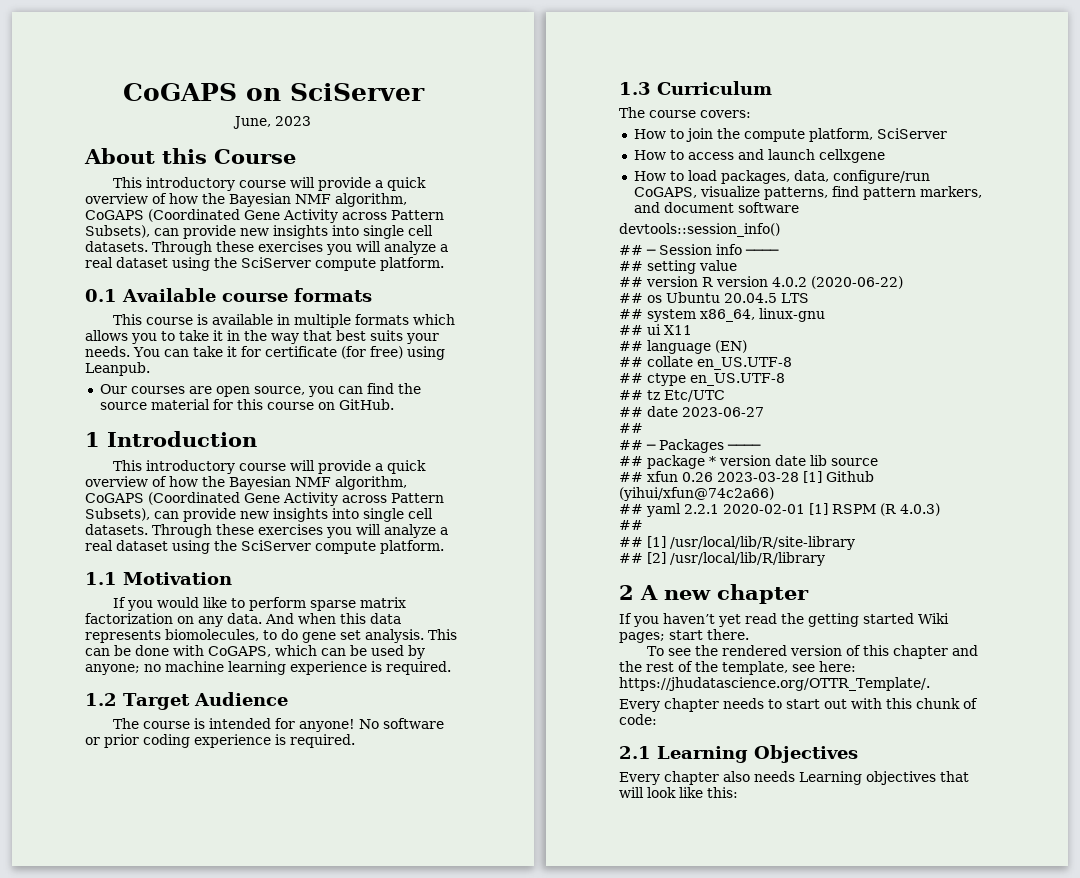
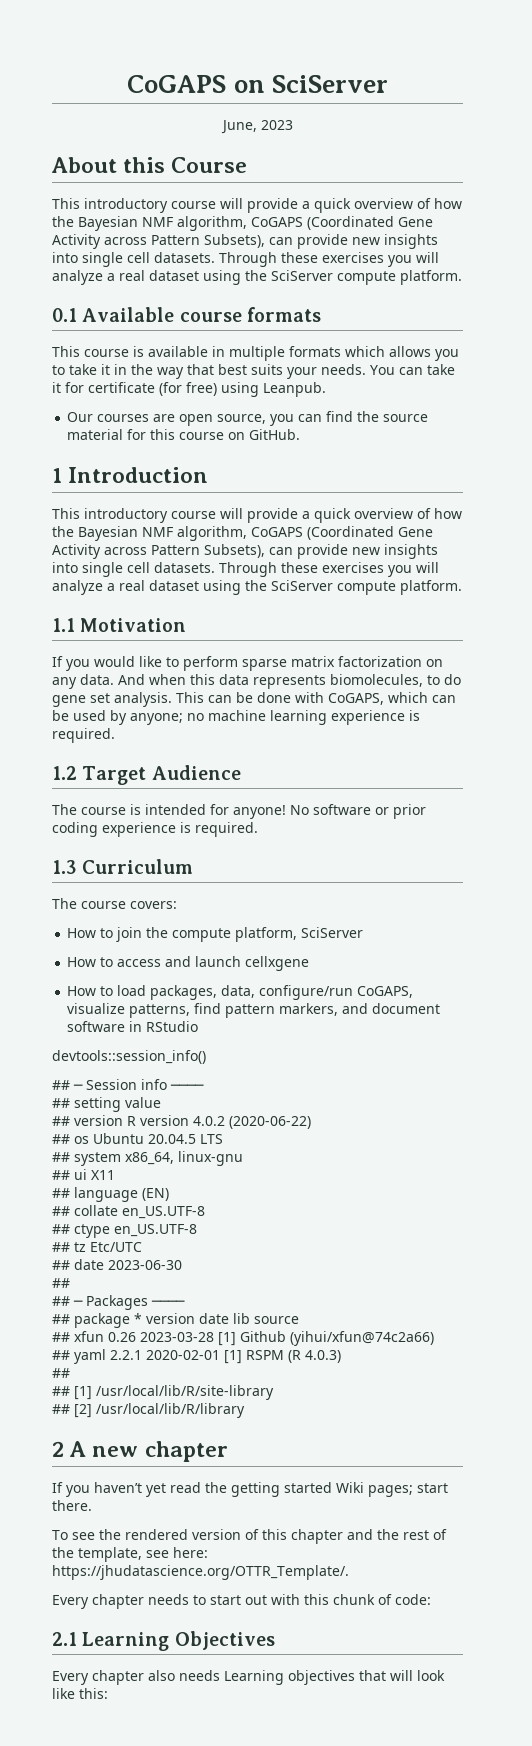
(799, 207) none -> [129,1021,199,1032] in RStudio
[682,407,764,417] 2023-06-27 -> [108,1260,182,1270] 2023-06-30

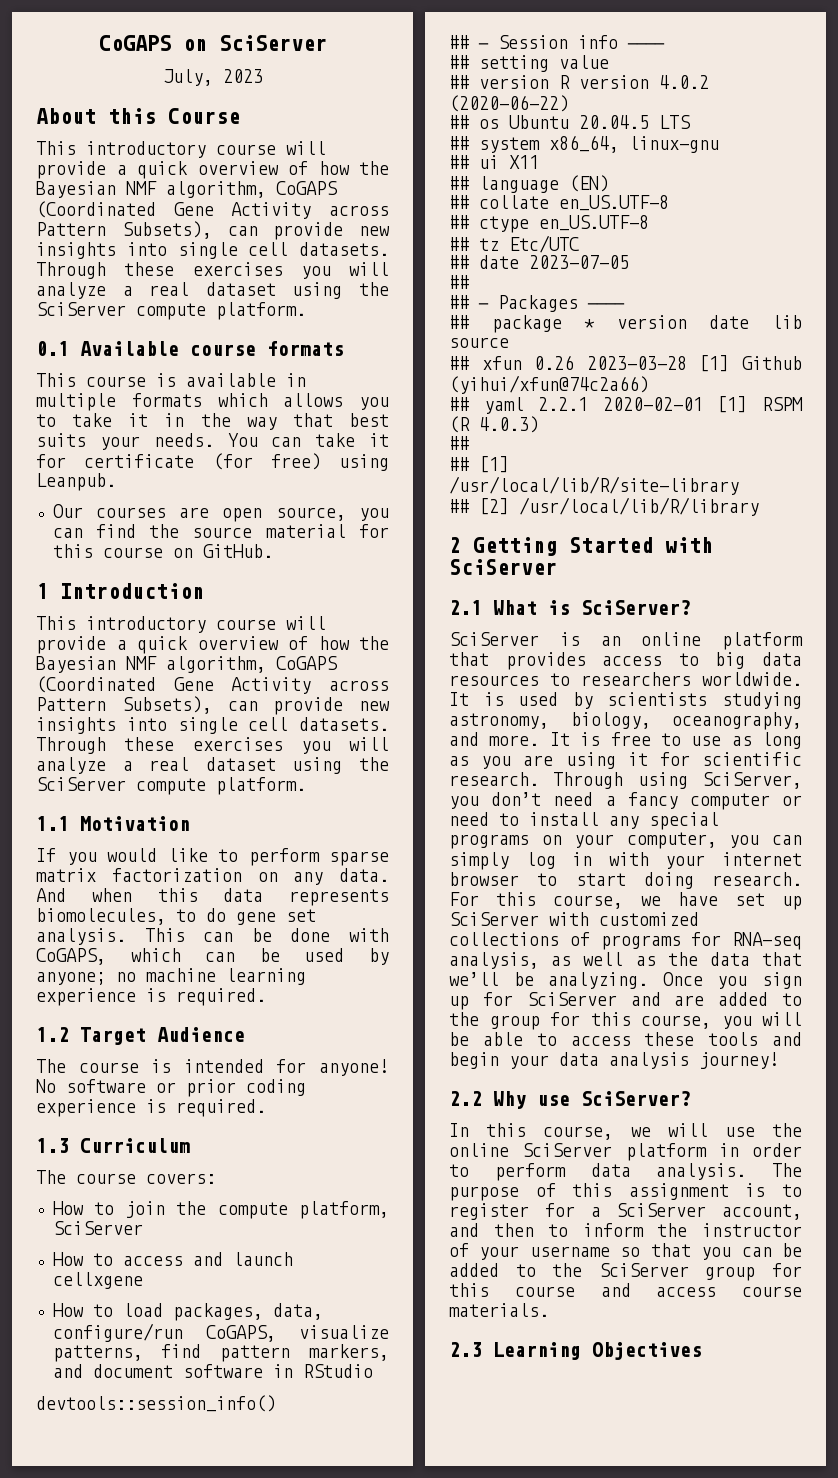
[220,120,257,134] June, -> [162,69,213,86] July,
[108,1260,182,1270] 2023-06-30 -> [529,255,629,269] 2023-07-05
[69,1441,228,1462] [52,1482,448,1497] [52,1500,92,1511] [52,1529,447,1544] [52,1547,208,1562] [52,1565,349,1580] [52,1594,431,1609] [52,1631,275,1651] [52,1670,445,1685] [52,1688,108,1699] A new chapter // If you haven’t yet read the getting started Wiki pages; start there. // To see the rendered version of this chapter and the rest of the template, see here: https://jhudatascience.org/OTTR_Template/. // Every chapter needs to start out with this chunk of code: // 2.1 Learning Objectives // Every chapter also needs Learning objectives that will look like this: -> [473,537,713,556] [449,559,557,575] [449,600,691,615] [449,632,803,650] [449,652,802,670] [449,672,802,686] [449,692,802,709] [449,712,802,730] [449,732,802,749] [449,752,802,769] [449,772,802,789] [449,792,802,810] [449,812,719,830] [449,832,802,849] [449,852,802,870] [449,872,802,889] [449,892,802,910] [449,912,699,926] [449,932,802,950] [449,952,802,969] [449,972,802,989] [449,992,802,1010] [449,1012,802,1030] [449,1032,802,1046] [449,1052,779,1069] [449,1091,691,1109] [449,1123,802,1140] [449,1143,802,1161] [449,1163,802,1181] [449,1183,802,1201] [449,1203,802,1220] [449,1223,802,1237] [449,1243,802,1260] [449,1263,802,1281] [449,1283,802,1297] [449,1303,549,1317] [449,1342,702,1360] Getting Started with SciServer // 2.1 What is SciServer? // SciServer is an online platform that provides access to big data resources to researchers worldwide. It is used by scientists studying astronomy, biology, oceanography, and more. It is free to use as long as you are using it for scientific research. Through using SciServer, you don’t need a fancy computer or need to install any special programs on your computer, you can simply log in with your internet browser to start doing research. For this course, we have set up SciServer with customized collections of programs for RNA-seq analysis, as well as the data that we’ll be analyzing. Once you sign up for SciServer and are added to the group for this course, you will be able to access these tools and begin your data analysis journey! // 2.2 Why use SciServer? // In this course, we will use the online SciServer platform in order to perform data analysis. The purpose of this assignment is to register for a SciServer account, and then to inform the instructor of your username so that you can be added to the SciServer group for this course and access course materials. // 2.3 Learning Objectives

